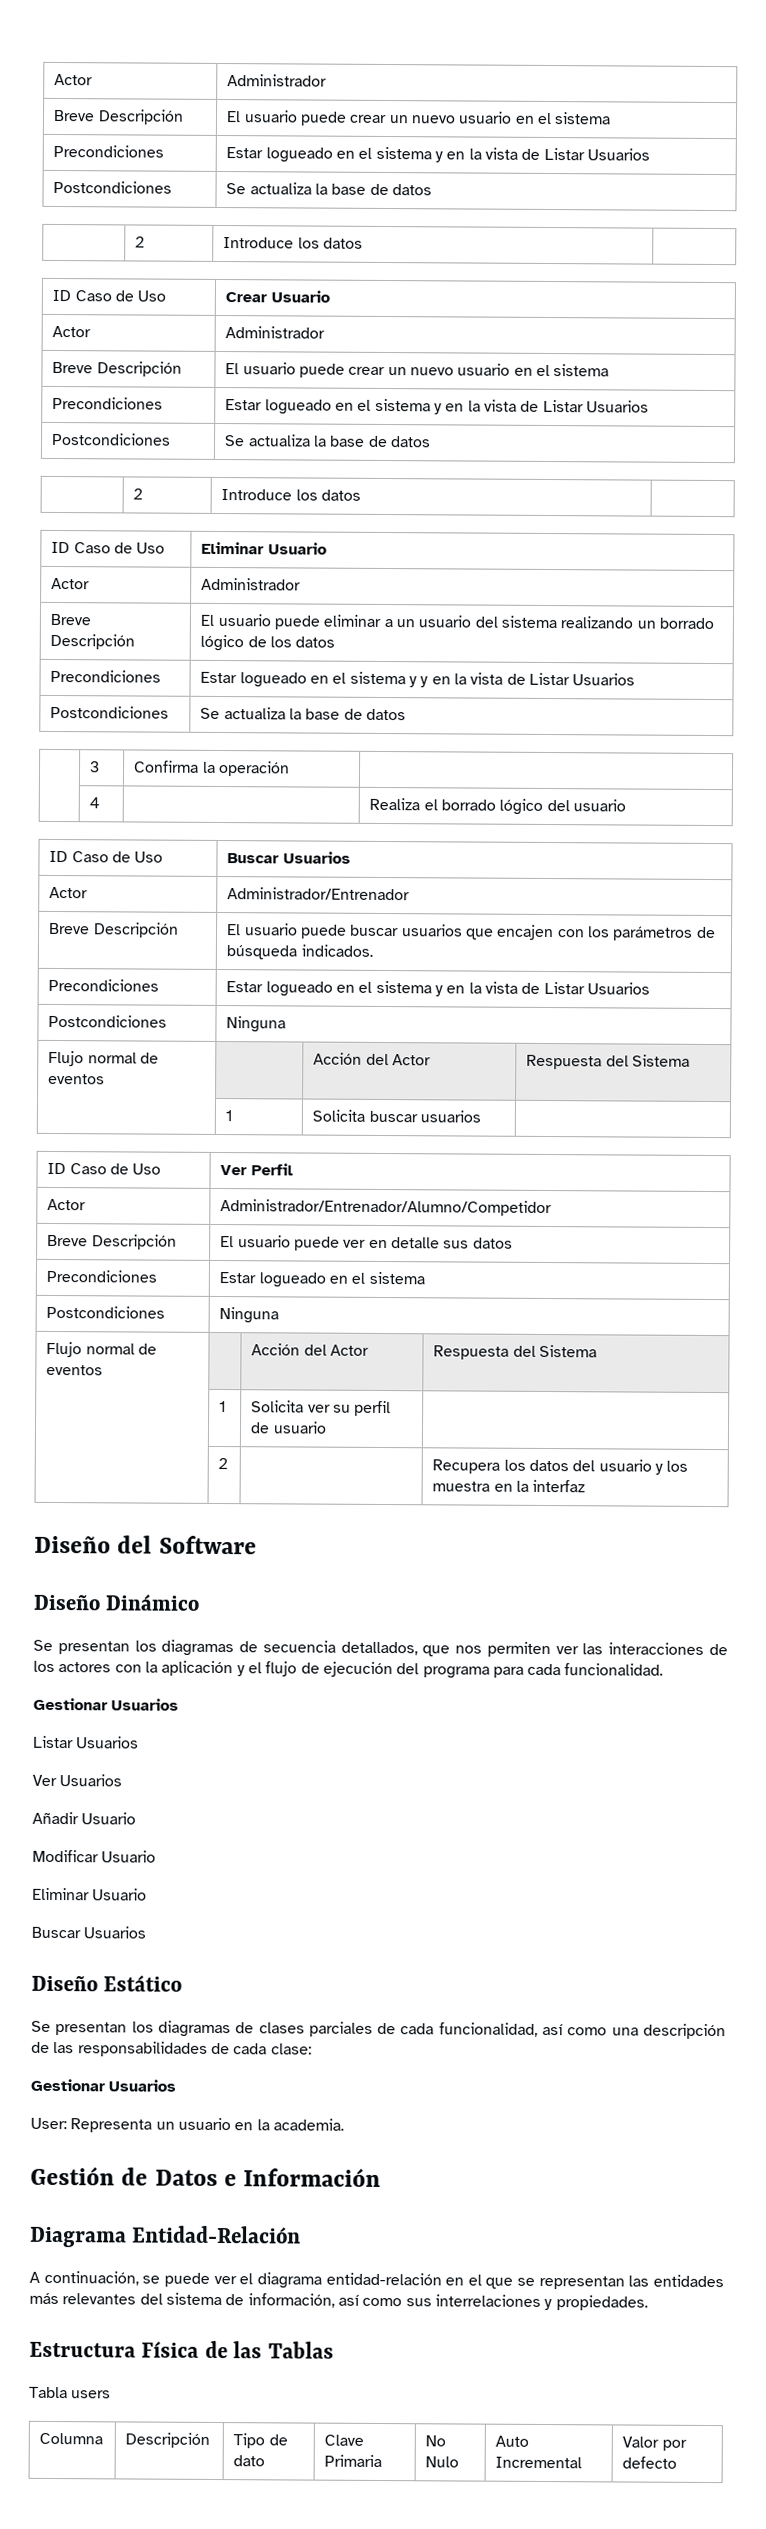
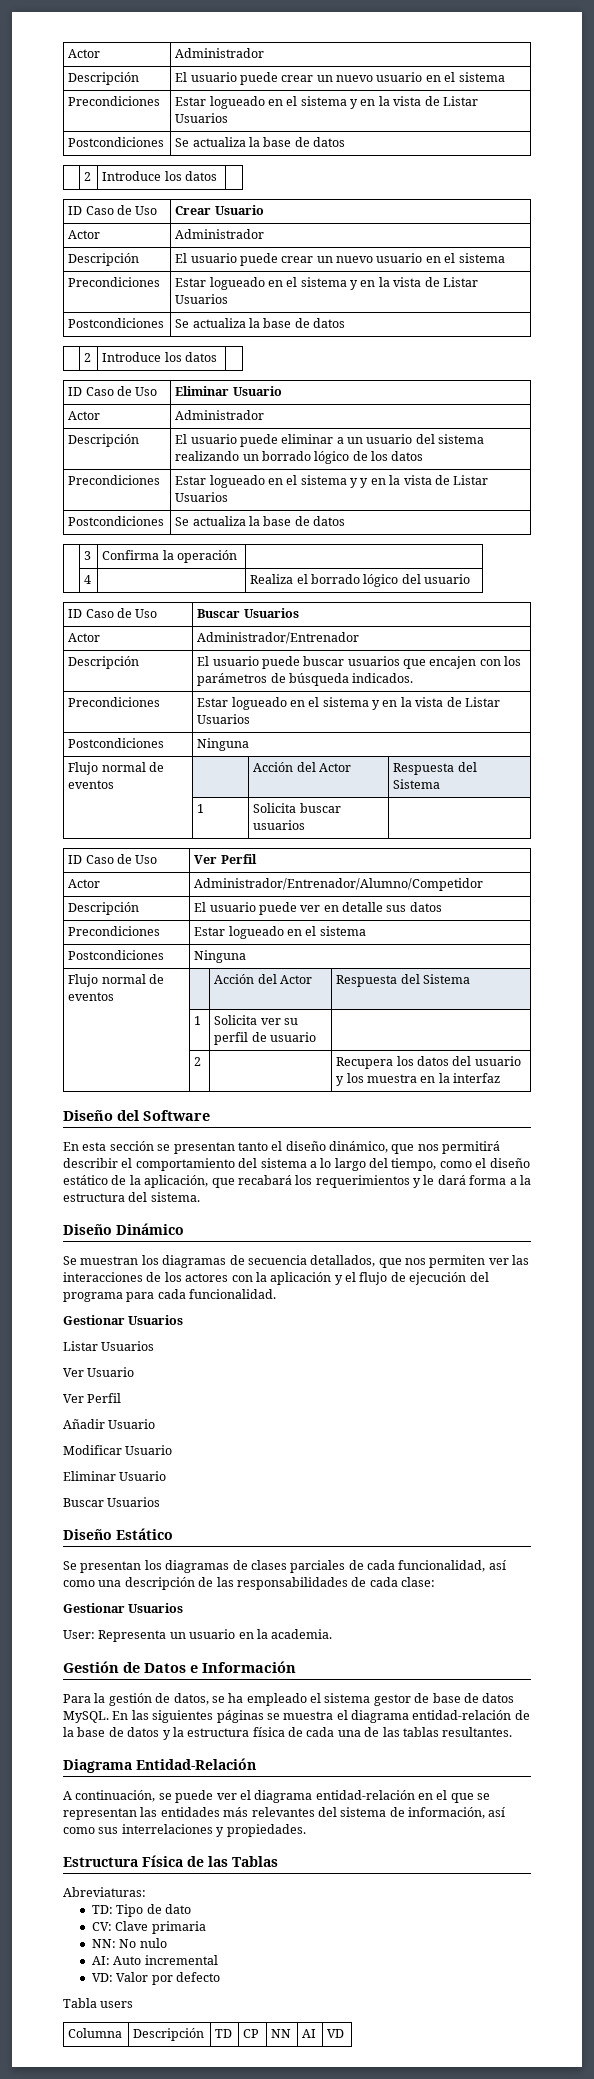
[54,73,94,86] [227,74,328,87] [53,109,96,122] Actor | Administrador // Breve -> [68,49,101,58] [175,48,265,58] Actor | Administrador //
[52,361,94,374] Breve -> (265, 234) none
[50,613,92,626] Breve -> (265, 415) none
[49,922,91,935] Breve -> (360, 638) none
[47,1234,89,1247] Breve -> (484, 884) none
(257, 1545) none -> [63,1141,501,1154] [63,1158,530,1171] [63,1175,531,1188] [63,1192,200,1202] // En esta sección se presentan tanto el diseño dinámico, que nos permitirá describir el comportamiento del sistema a lo largo del tiempo, como el diseño estático de la aplicación, que recabará los requerimientos y le dará forma a la estructura del sistema.
[57,1641,130,1655] presentan -> [80,1256,139,1265] muestran
[59,1774,123,1787] Usuarios -> [87,1367,135,1377] [63,1393,122,1403] Usuario // Ver Perfil
(382, 2177) none -> [63,1693,515,1706] [63,1710,530,1723] [63,1727,513,1740] // Para la gestión de datos, se ha empleado el sistema gestor de base de datos MySQL. En las siguientes páginas se muestra el diagrama entidad-relación de la base de datos y la estructura física de cada una de las tablas resultantes.
[29,2386,112,2399] [39,2432,104,2445] [125,2432,211,2448] [233,2433,288,2449] [233,2455,266,2467] [324,2434,365,2446] [324,2454,383,2468] [425,2435,447,2447] [425,2456,460,2468] [495,2435,530,2447] [495,2456,583,2469] [622,2436,687,2451] [622,2456,678,2469] Tabla users // Columna | Descripción | Tipo de dato | Clave Primaria | No Nulo | Auto Incremental | Valor por defecto -> [63,1887,146,1897] [91,1904,191,1917] [91,1921,206,1934] [91,1938,167,1948] [91,1955,218,1965] [91,1972,220,1985] [63,1998,134,2008] [68,2028,123,2038] [133,2028,205,2041] [215,2029,233,2038] [243,2029,260,2038] [271,2029,292,2038] [302,2029,317,2038] [327,2029,345,2038] Abreviaturas: // TD: Tipo de dato // CV: Clave primaria // NN: No nulo // AI: Auto incremental // VD: Valor por defecto // Tabla users // Columna | Descripción | TD | CP | NN | AI | VD

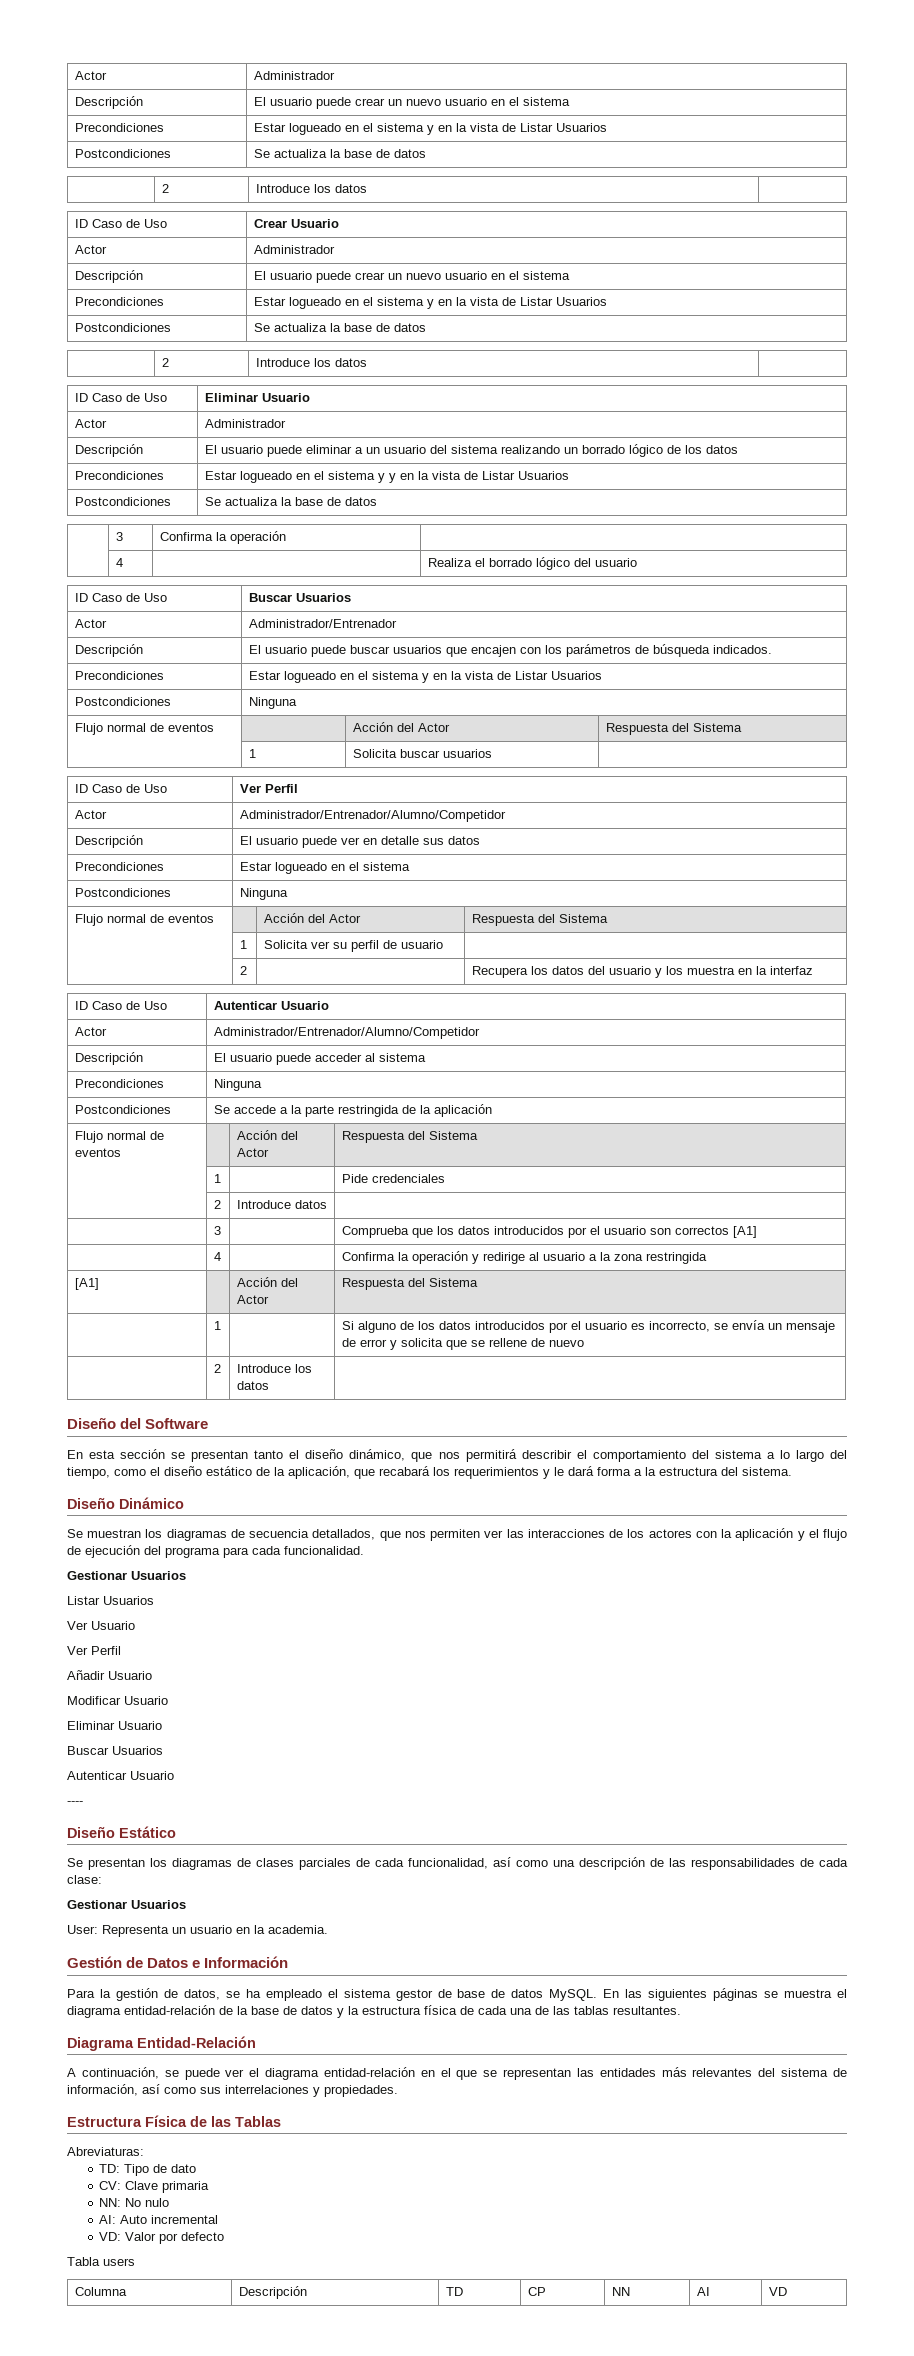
(501, 1078) none -> [74,1001,167,1010] [213,1001,329,1010] [74,1027,107,1036] [213,1027,480,1039] [74,1052,143,1065] [213,1053,426,1065] [74,1079,164,1088] [213,1079,262,1091] [74,1105,171,1114] [213,1104,492,1117] [74,1131,164,1143] [74,1148,121,1157] [236,1130,298,1140] [236,1148,269,1157] [341,1131,478,1143] [213,1174,221,1183] [341,1174,445,1183] [213,1200,221,1209] [236,1200,327,1209] [213,1226,221,1235] [341,1226,757,1238] [213,1252,221,1261] [341,1251,707,1264] [74,1278,99,1290] [236,1277,298,1287] [236,1295,269,1304] [341,1278,478,1290] [213,1321,221,1330] [341,1320,835,1333] [341,1338,584,1350] [213,1364,221,1373] [236,1364,312,1373] [236,1381,269,1390] // ID Caso de Uso | Autenticar Usuario // Actor | Administrador/Entrenador/Alumno/Competidor // Descripción | El usuario puede acceder al sistema // Precondiciones | Ninguna // Postcondiciones | Se accede a la parte restringida de la aplicación // Flujo normal de eventos | | Acción del Actor | Respuesta del Sistema // | 1 | | Pide credenciales // | 2 | Introduce datos | // | 3 | | Comprueba que los datos introducidos por el usuario son correctos [A1] // | 4 | | Confirma la operación y redirige al usuario a la zona restringida // [A1] | | Acción del Actor | Respuesta del Sistema // | 1 | | Si alguno de los datos introducidos por el usuario es incorrecto, se envía un mensaje de error y solicita que se rellene de nuevo // | 2 | Introduce los datos |
(161, 1502) none -> [67,1771,174,1780] [67,1801,83,1805] // Autenticar Usuario // ----

